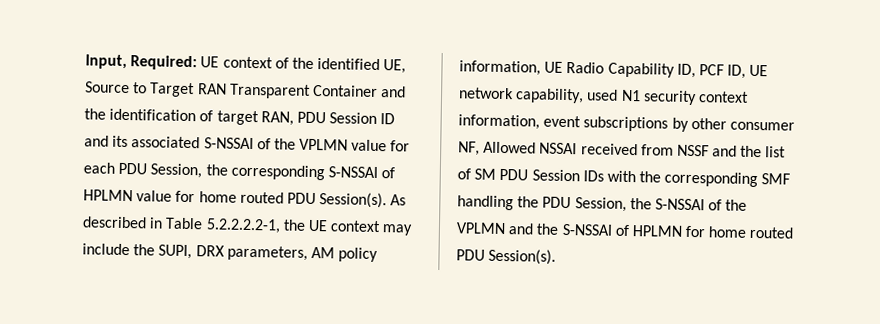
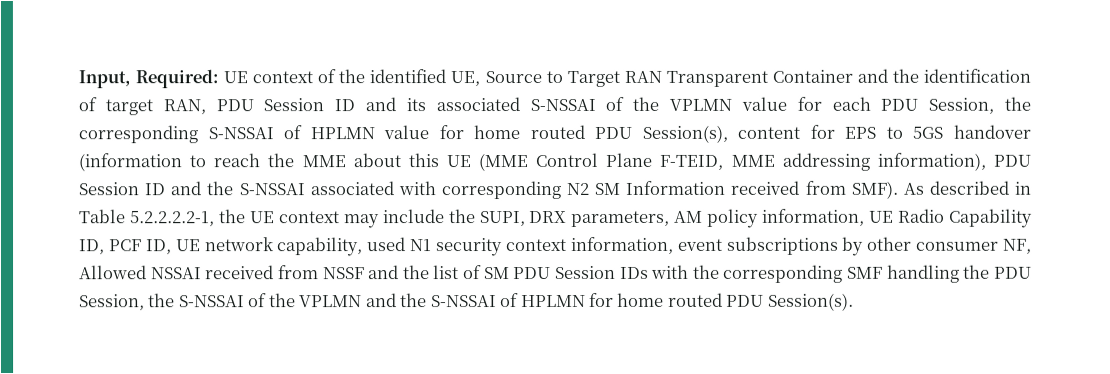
[319,192,388,209] Session(s). -> [641,124,1031,143] [78,152,1031,172] [78,180,899,200] Session(s), content for EPS to 5GS handover (information to reach the MME about this UE (MME Control Plane F-TEID, MME addressing information), PDU Session ID and the S-NSSAI associated with corresponding N2 SM Information received from SMF).

